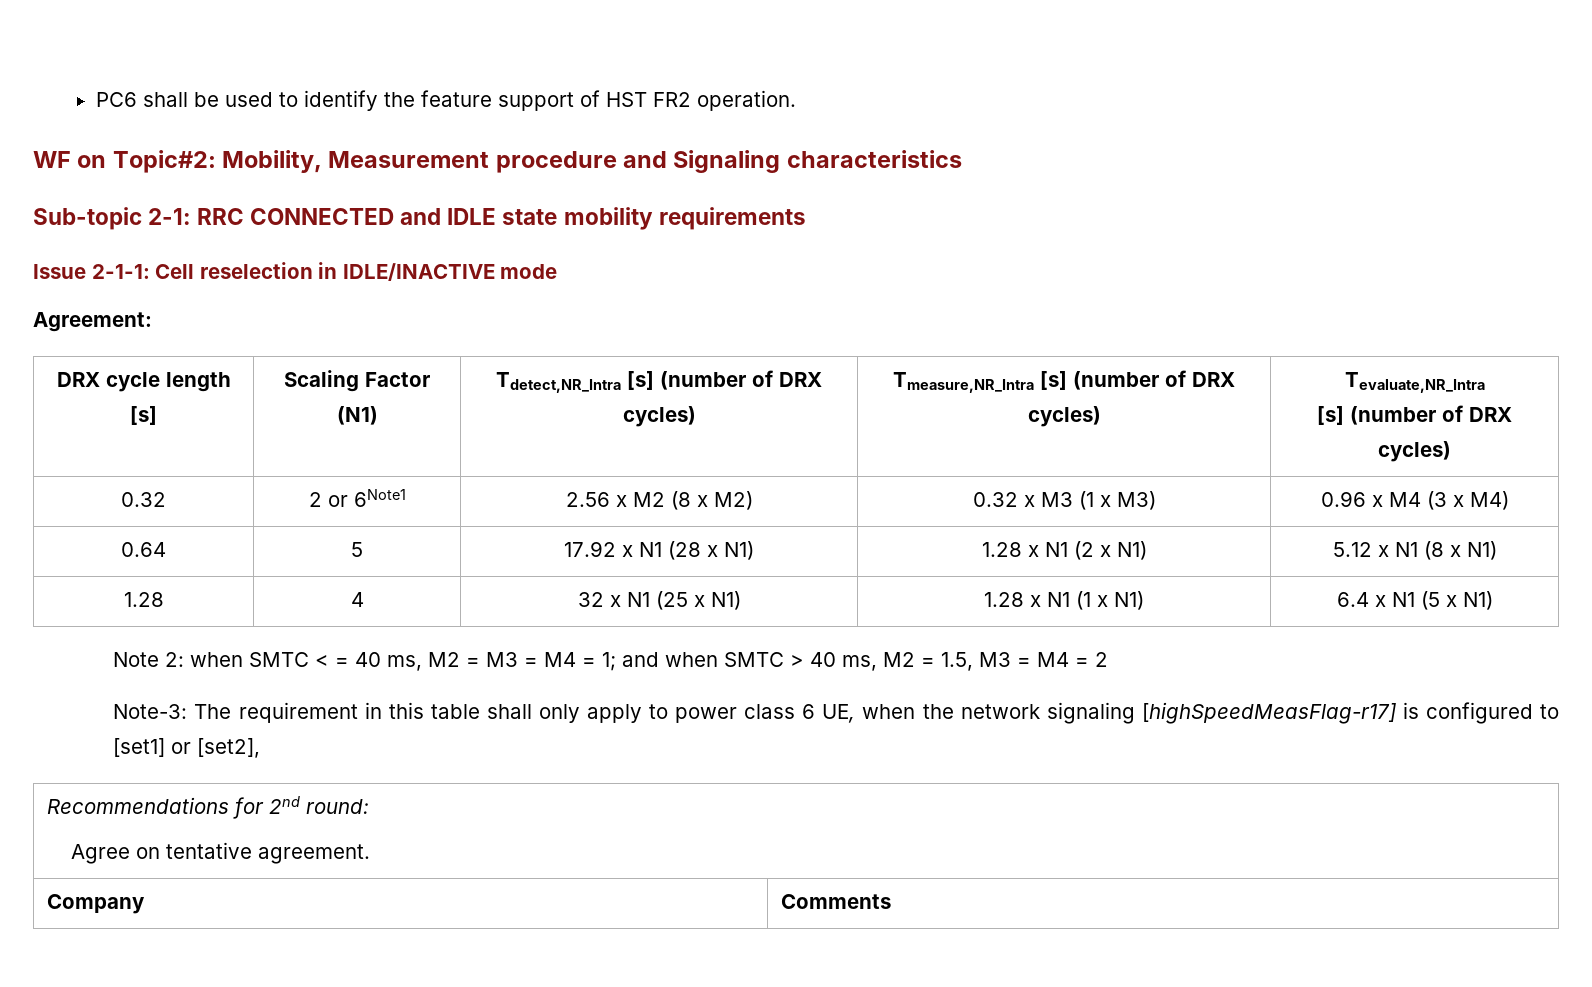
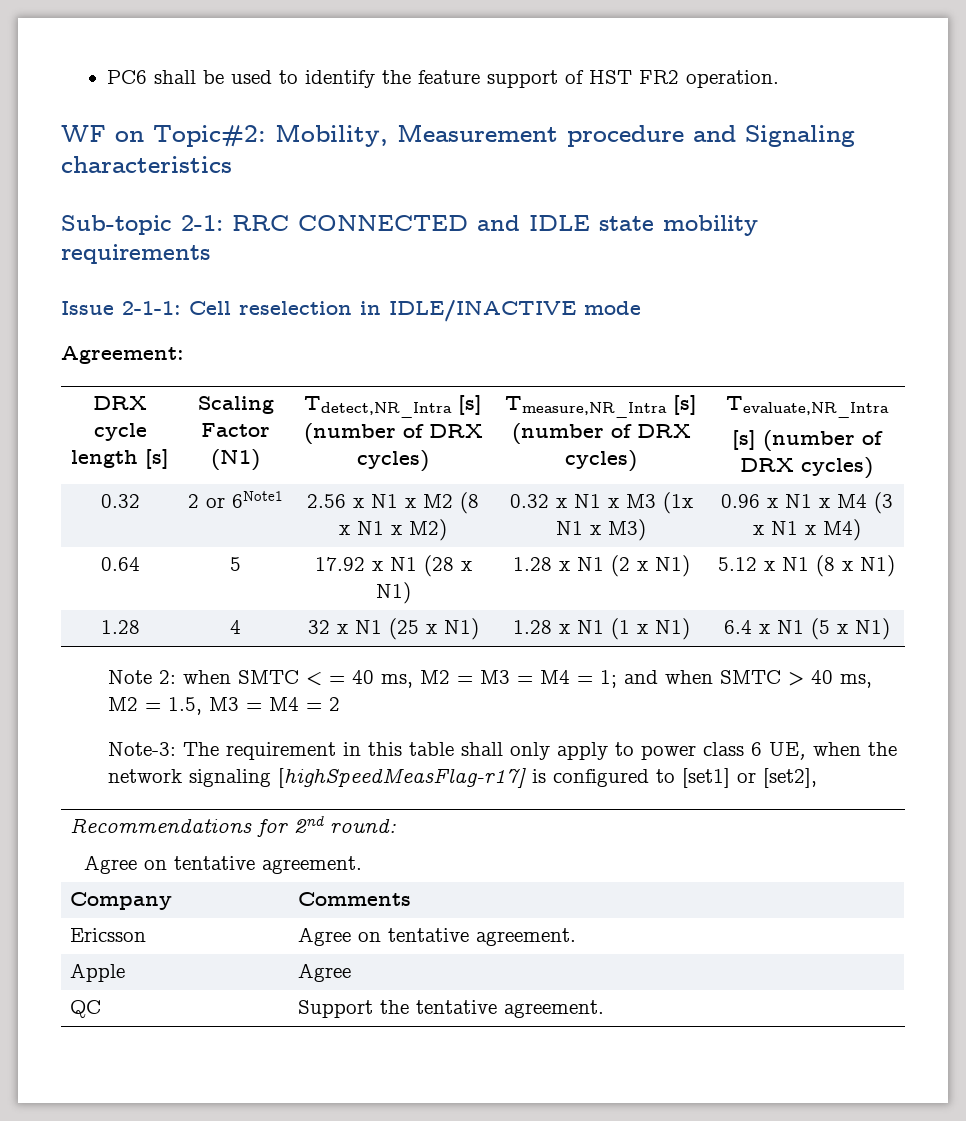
(627, 501) none -> [371,494,416,508] N1 x
(708, 501) none -> [357,521,402,535] N1 x
[1040,491,1094,510] M3 (1 -> [573,492,693,514] [556,521,583,535] N1 x M3 (1x N1
(1383, 501) none -> [784,494,830,508] N1 x
(1464, 501) none -> [770,521,816,535] N1 x
(892, 901) none -> [69,928,146,942] [297,927,576,946] [69,963,125,982] [297,963,351,982] [69,1000,101,1018] [297,1000,604,1018] // Ericsson | Agree on tentative agreement. // Apple | Agree // QC | Support the tentative agreement.

